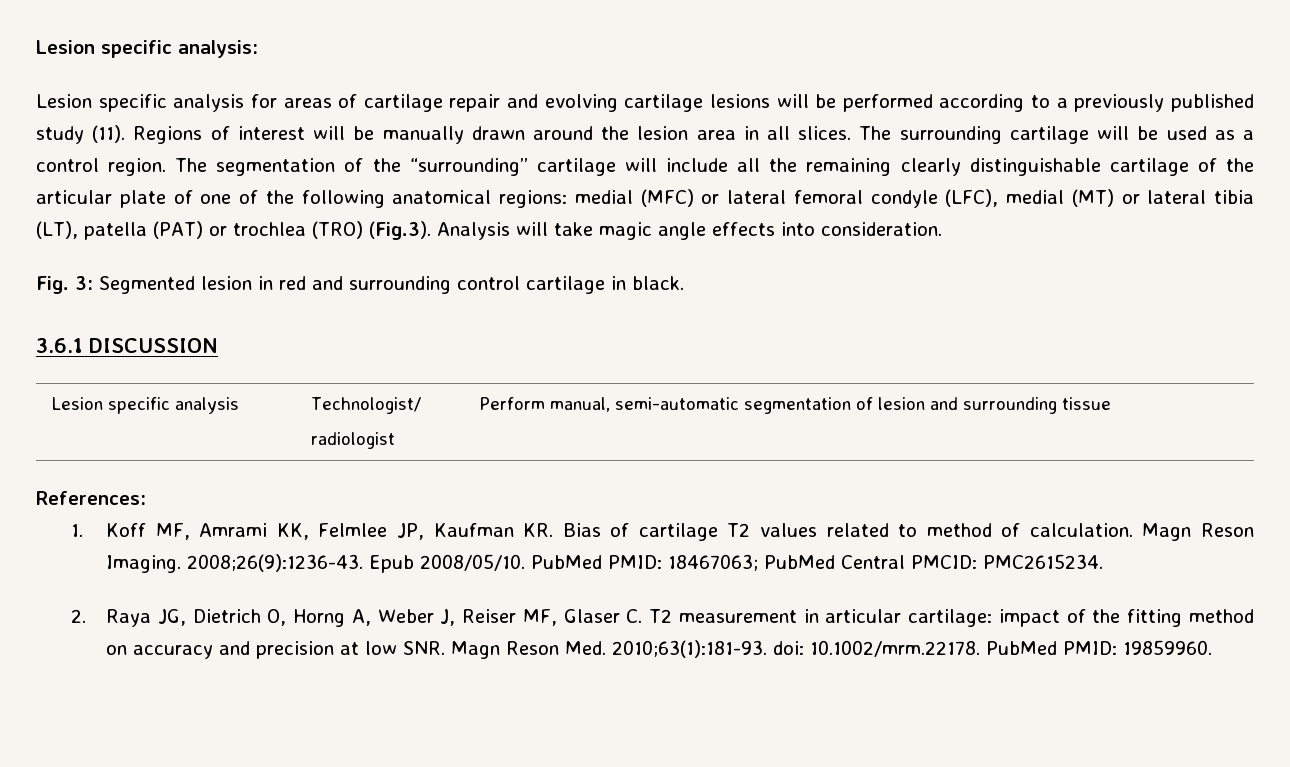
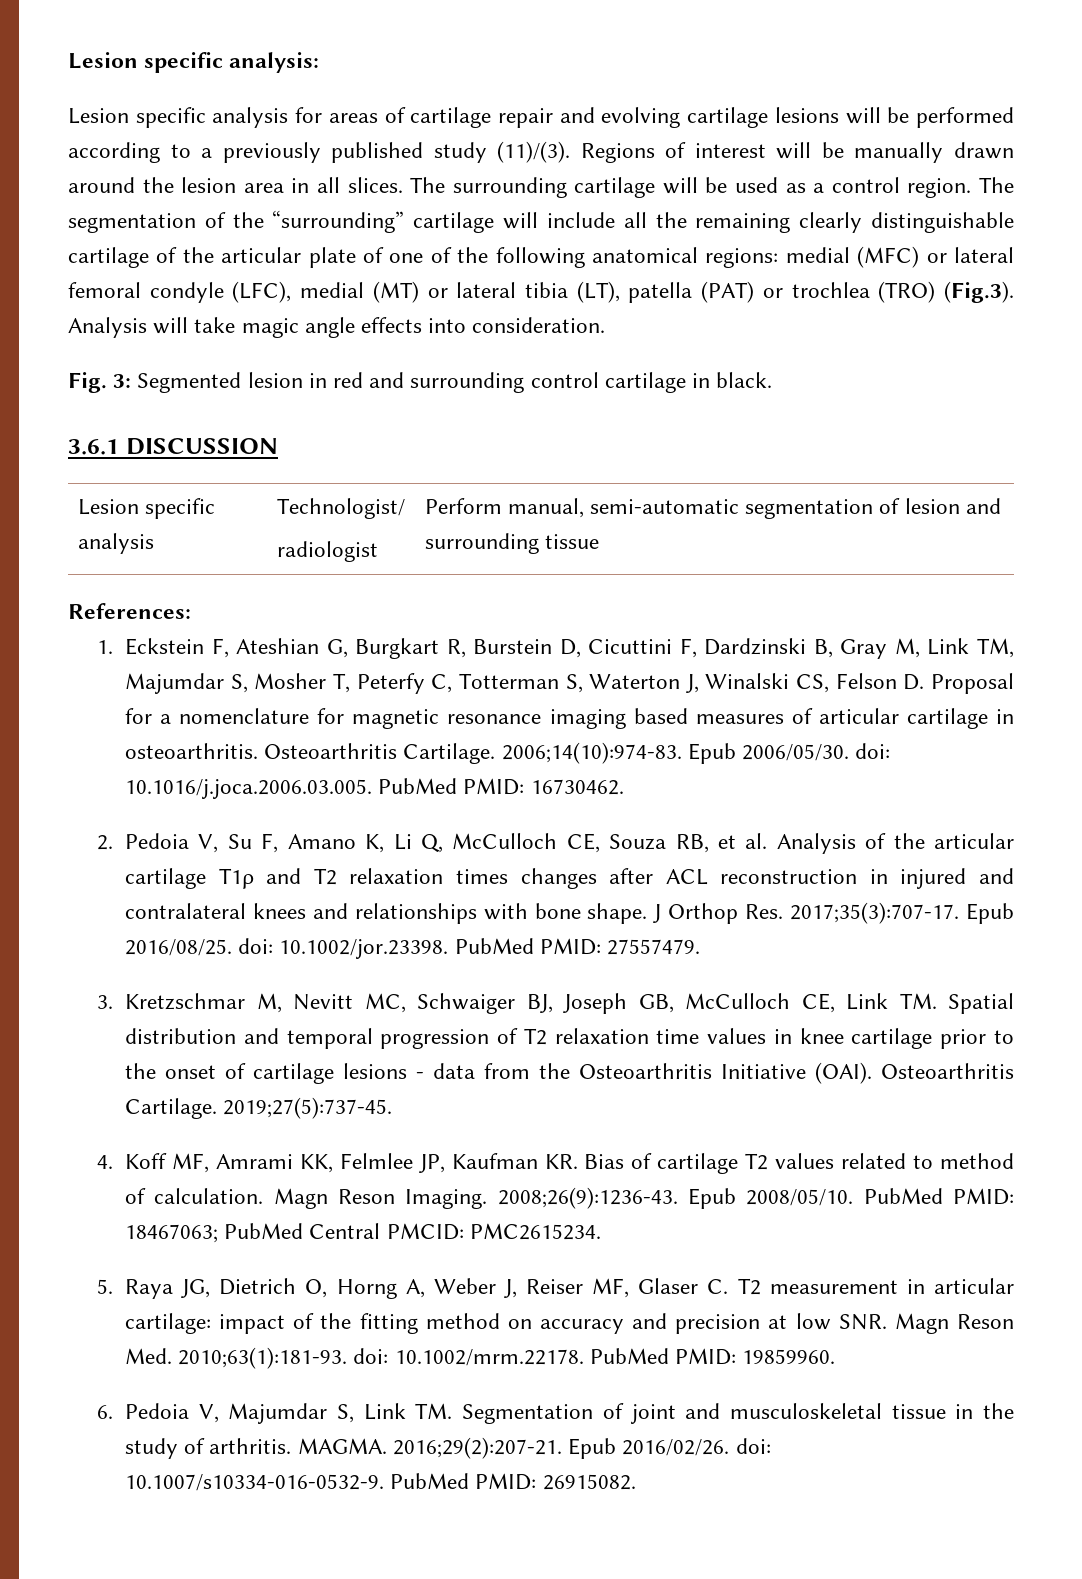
[92,125,126,143] (11). -> [497,141,571,163] (11)/(3).
(84, 530) none -> [125,638,1014,659] [125,673,1015,694] [125,708,1014,729] [125,742,891,764] [125,778,624,799] [96,833,1014,854] [125,868,1014,889] [125,902,1015,924] [125,938,701,959] [96,993,1014,1014] [125,1028,1015,1049] [125,1062,1014,1084] [125,1097,393,1119] [96,1155,113,1169] Eckstein F, Ateshian G, Burgkart R, Burstein D, Cicuttini F, Dardzinski B, Gray M, Link TM, Majumdar S, Mosher T, Peterfy C, Totterman S, Waterton J, Winalski CS, Felson D. Proposal for a nomenclature for magnetic resonance imaging based measures of articular cartilage in osteoarthritis. Osteoarthritis Cartilage. 2006;14(10):974-83. Epub 2006/05/30. doi: 10.1016/j.joca.2006.03.005. PubMed PMID: 16730462. // 2. Pedoia V, Su F, Amano K, Li Q, McCulloch CE, Souza RB, et al. Analysis of the articular cartilage T1ρ and T2 relaxation times changes after ACL reconstruction in injured and contralateral knees and relationships with bone shape. J Orthop Res. 2017;35(3):707-17. Epub 2016/08/25. doi: 10.1002/jor.23398. PubMed PMID: 27557479. // 3. Kretzschmar M, Nevitt MC, Schwaiger BJ, Joseph GB, McCulloch CE, Link TM. Spatial distribution and temporal progression of T2 relaxation time values in knee cartilage prior to the onset of cartilage lesions - data from the Osteoarthritis Initiative (OAI). Osteoarthritis Cartilage. 2019;27(5):737-45. // 4.
[71,609,87,623] 2. -> [96,1279,113,1294] 5.
(1213, 647) none -> [96,1403,1015,1424] [125,1437,771,1459] [125,1473,636,1491] // 6. Pedoia V, Majumdar S, Link TM. Segmentation of joint and musculoskeletal tissue in the study of arthritis. MAGMA. 2016;29(2):207-21. Epub 2016/02/26. doi: 10.1007/s10334-016-0532-9. PubMed PMID: 26915082.

